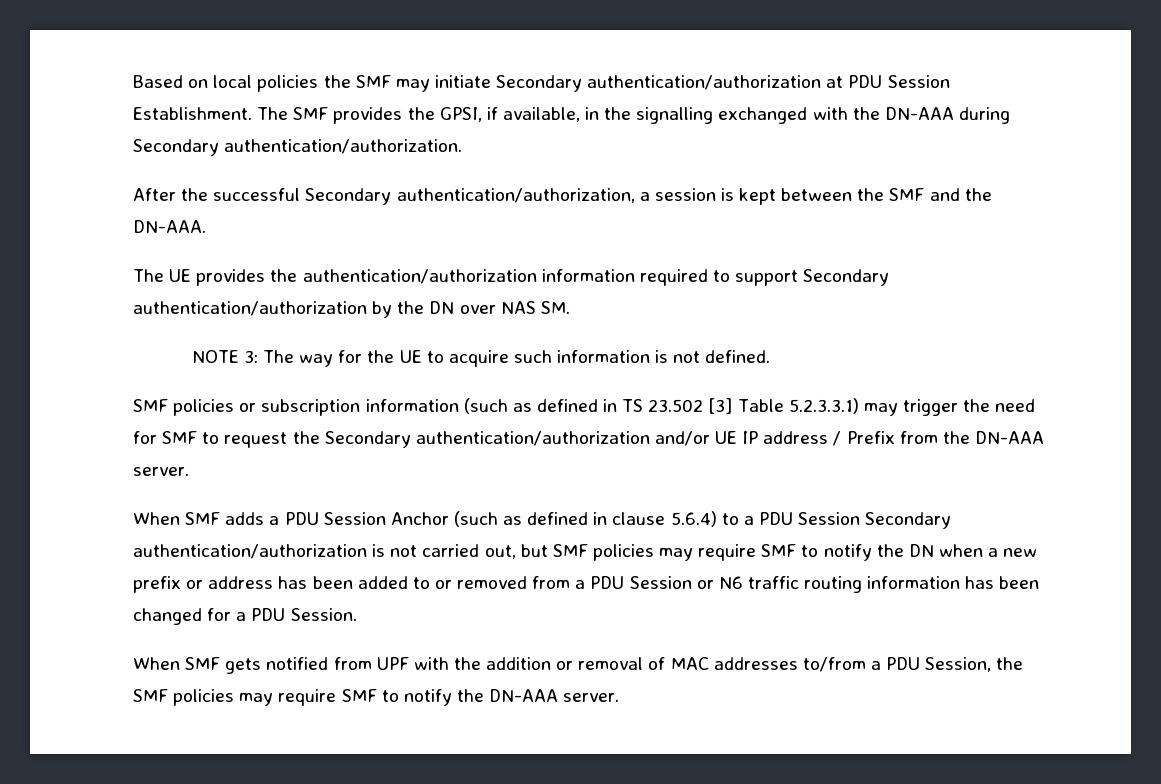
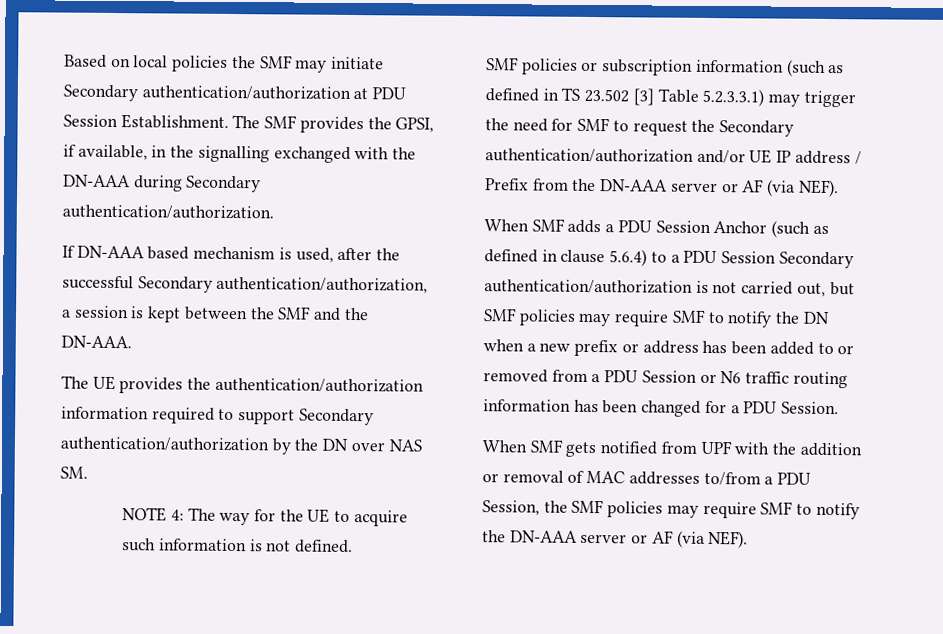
[133,188,176,201] After -> [62,245,373,263] If DN-AAA based mechanism is used, after
[243,350,258,363] 3: -> [170,509,184,521] 4:
[133,467,189,476] server. -> [670,179,839,198] server or AF (via NEF).
[563,693,620,702] server. -> [580,530,749,549] server or AF (via NEF).

